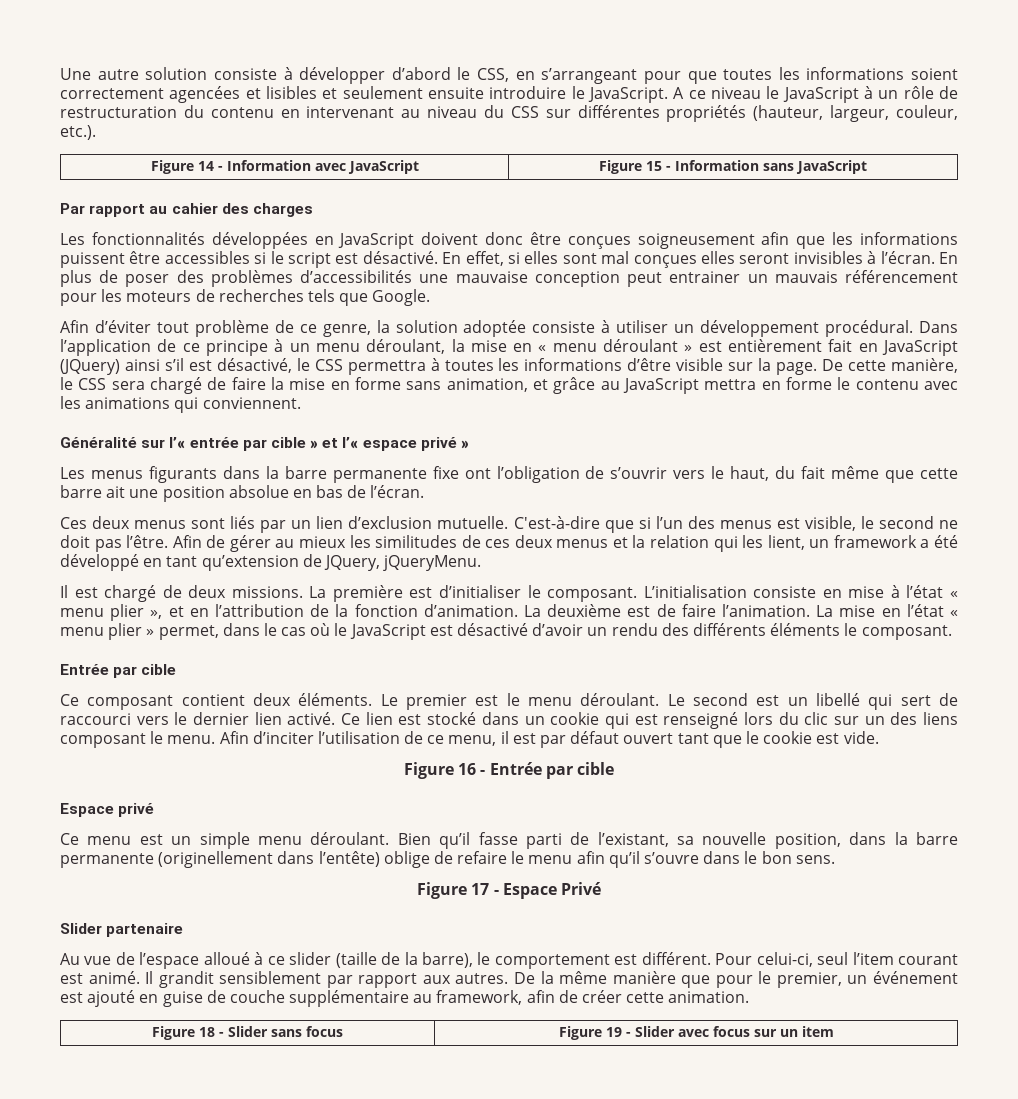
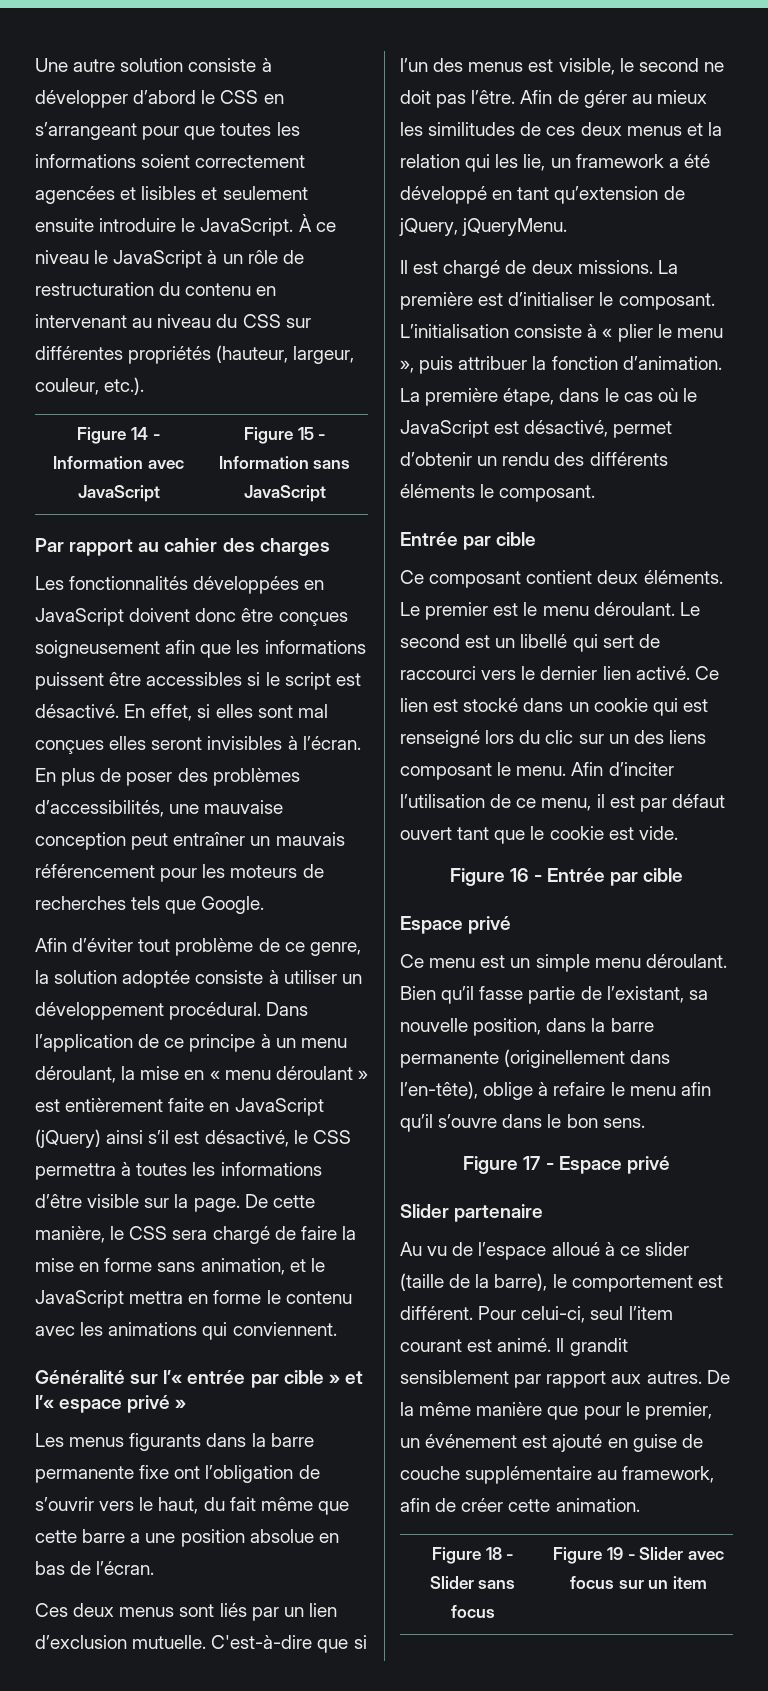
[477,68,509,82] CSS, -> [220,90,259,104] CSS
[673,87,685,99] A -> [298,213,312,232] À
[300,270,413,283] d’accessibilités -> [35,800,164,817] d’accessibilités,
[669,271,741,283] entrainer -> [173,832,246,846] entraîner
[828,339,958,356] [60,359,120,375] fait en JavaScript (JQuery) -> [168,1098,324,1116] [35,1129,101,1148] faite en JavaScript (jQuery)
[553,377,620,394] grâce au -> [310,1258,325,1272] le
[106,486,126,498] ait -> [130,1533,141,1543] a
[767,535,805,550] lient, -> [523,154,546,171] lie,
[323,555,380,571] JQuery, -> [399,218,458,236] jQuery,
[822,585,958,598] [60,604,959,621] [60,623,219,640] en mise à l’état « menu plier », et en l’attribution de la fonction d’animation. La deuxième est de faire l’animation. La mise en l’état « menu plier » permet, -> [587,324,723,342] [400,356,722,374] [400,388,555,406] à « plier le menu », puis attribuer la fonction d’animation. La première étape,
[457,623,584,636] désactivé d’avoir -> [524,420,673,438] [400,452,472,466] désactivé, permet d’obtenir
[525,833,562,849] parti -> [528,986,576,1004] partie
[318,851,453,868] l’entête) oblige de -> [400,1081,549,1100] l’en-tête), oblige à
[560,882,601,895] Privé -> [626,1156,670,1174] privé
[84,956,112,965] vue -> [427,1246,448,1256] vu

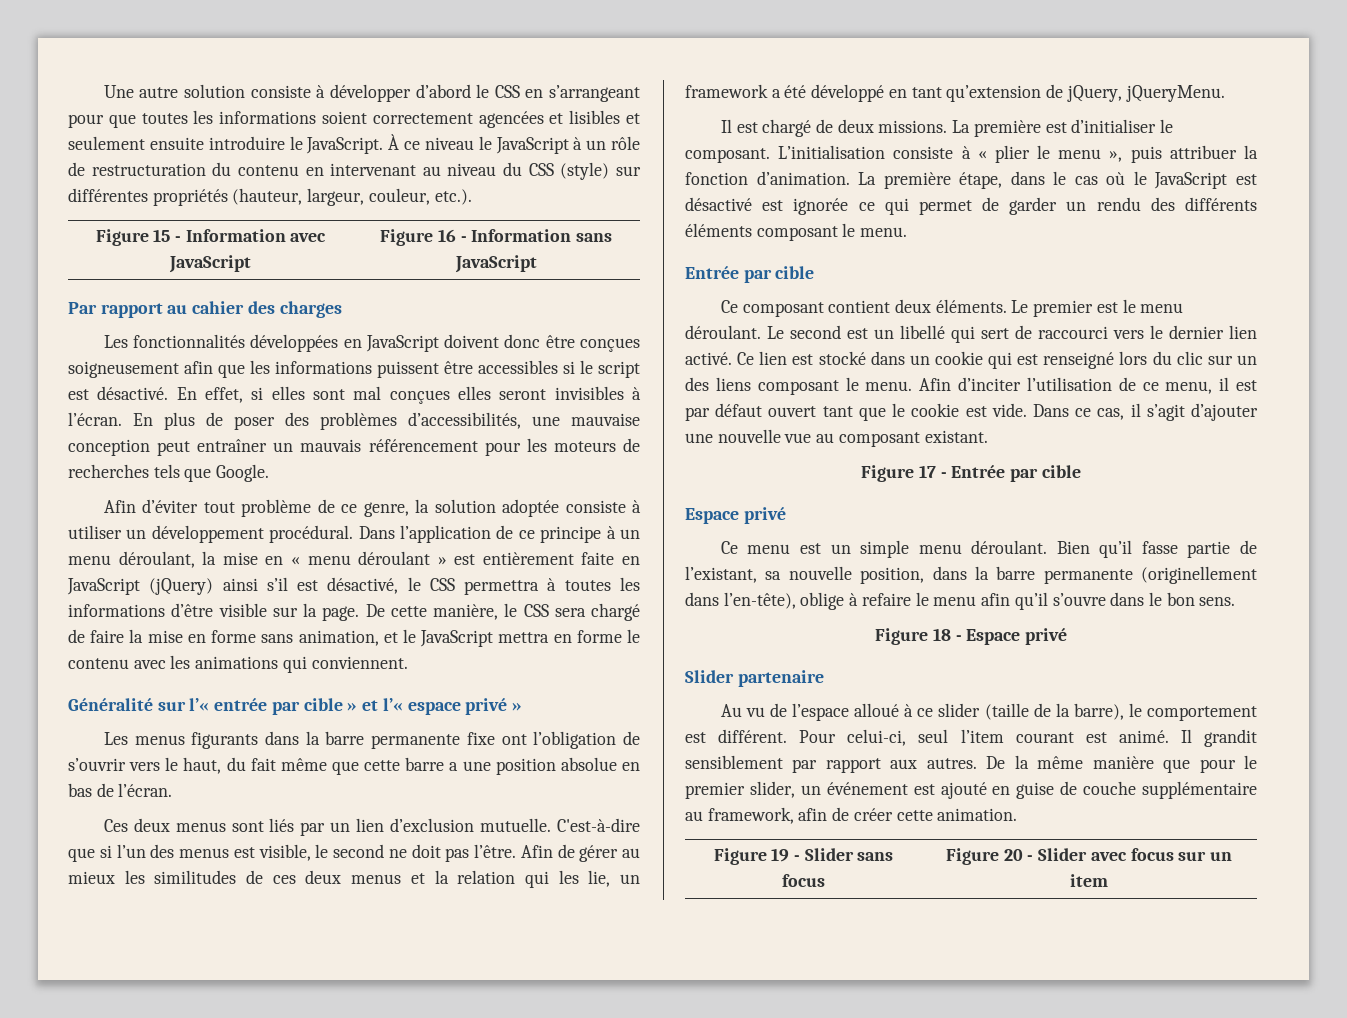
(281, 321) none -> [560,162,610,180] (style)
[131,427,148,440] 14 -> [153,229,171,242] 15
[297,427,314,440] 15 -> [437,229,456,242] 16
[524,420,673,438] [400,452,472,466] désactivé, permet d’obtenir -> [685,197,1058,215] désactivé est ignorée ce qui permet de garder
[480,484,596,502] le composant. -> [756,223,908,241] composant le menu.
[449,868,529,886] // Figure 16 -> [1032,403,1258,421] [685,429,988,447] [861,465,936,482] Dans ce cas, il s’agit d’ajouter une nouvelle vue au composant existant. // Figure 17
[523,1156,541,1170] 17 -> [932,628,951,641] 18
[644,1402,712,1420] premier, -> [685,781,795,799] premier slider,
[485,1547,502,1560] 18 -> [771,848,790,862] 19
[606,1547,623,1560] 19 -> [1003,849,1023,861] 20

